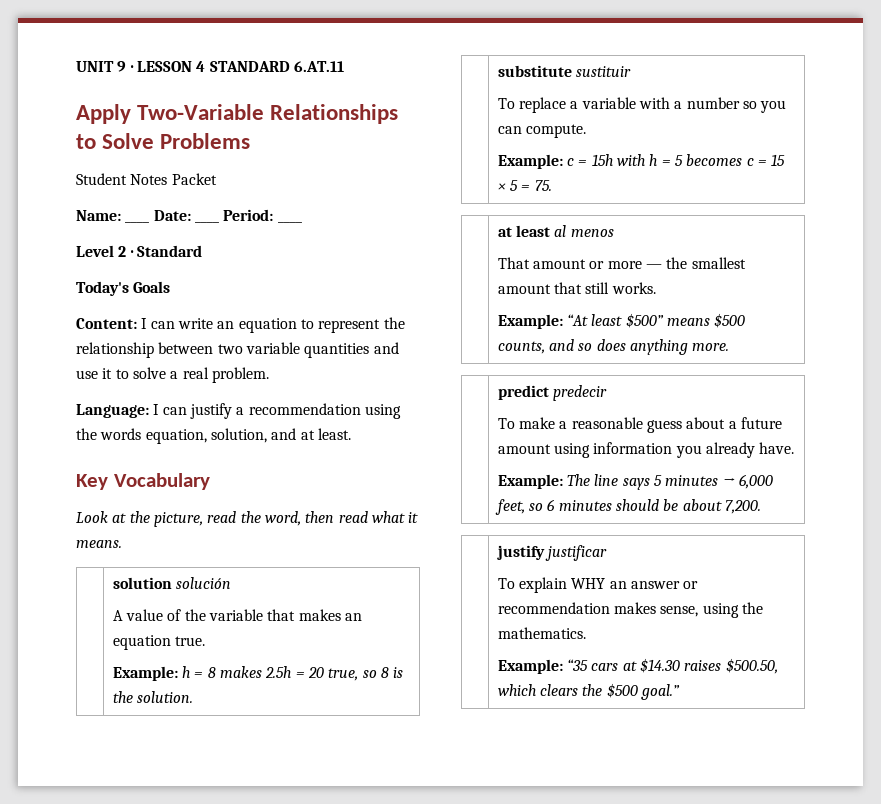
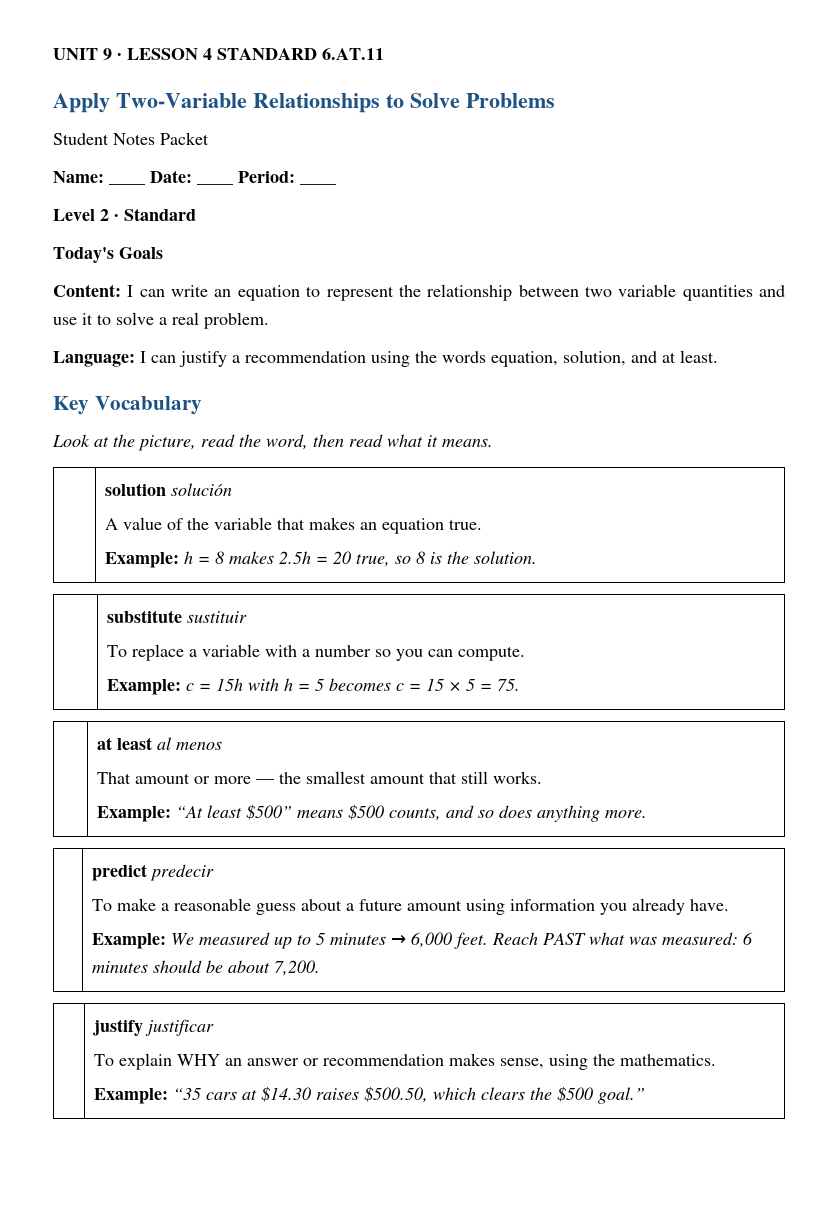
[566,474,773,490] [494,499,543,515] The line says 5 minutes → 6,000 feet, so -> [171,932,739,949] We measured up to 5 minutes → 6,000 feet. Reach PAST what was measured:

